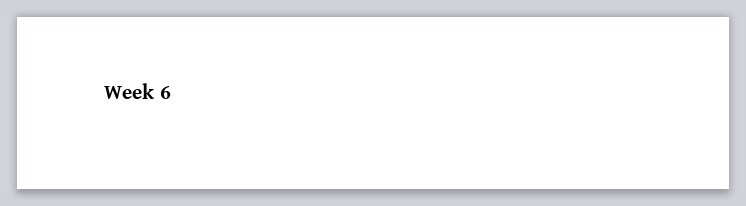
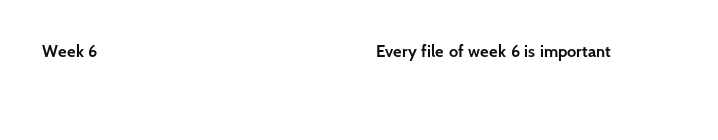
(171, 92) none -> [376,44,611,61] // Every file of week 6 is important

